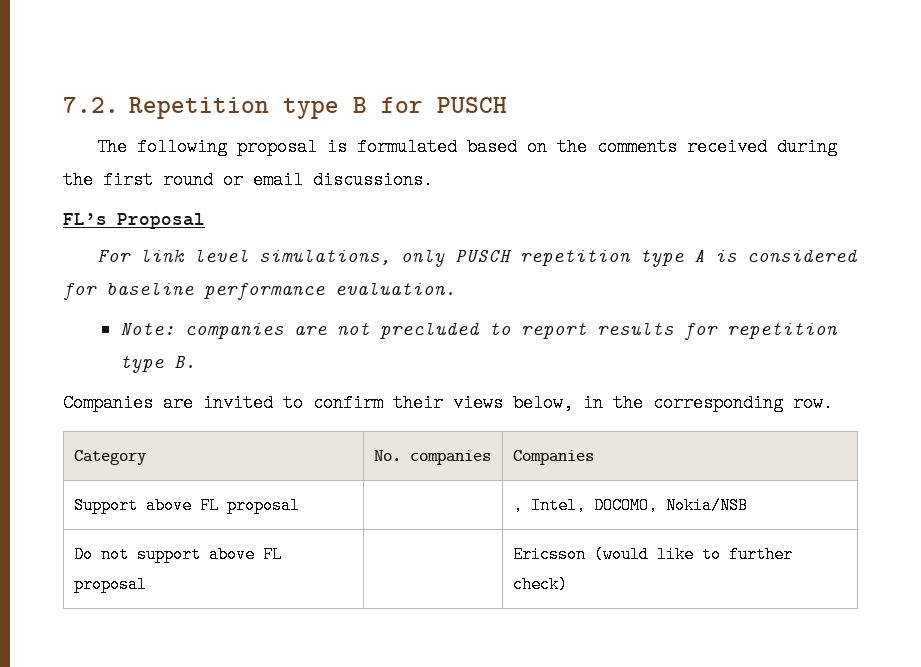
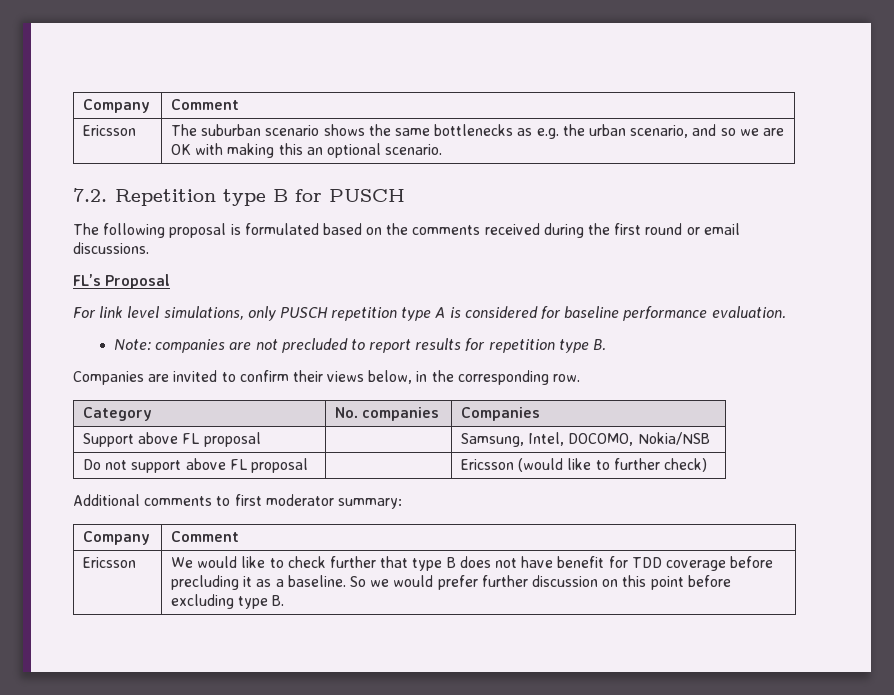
(63, 105) none -> [83,99,151,113] [171,99,240,110] [83,125,137,136] [171,124,784,139] [171,143,443,158] Company | Comment // Ericsson | The suburban scenario shows the same bottlenecks as e.g. the urban scenario, and so we are OK with making this an optional scenario. //
[512,497,523,514] , -> [461,433,525,447] Samsung,
(568, 584) none -> [73,494,402,509] [83,531,151,545] [171,531,240,542] [83,557,137,568] [171,556,774,571] [171,575,731,590] [171,594,285,609] // Additional comments to first moderator summary: // Company | Comment // Ericsson | We would like to check further that type B does not have benefit for TDD coverage before precluding it as a baseline. So we would prefer further discussion on this point before excluding type B.

